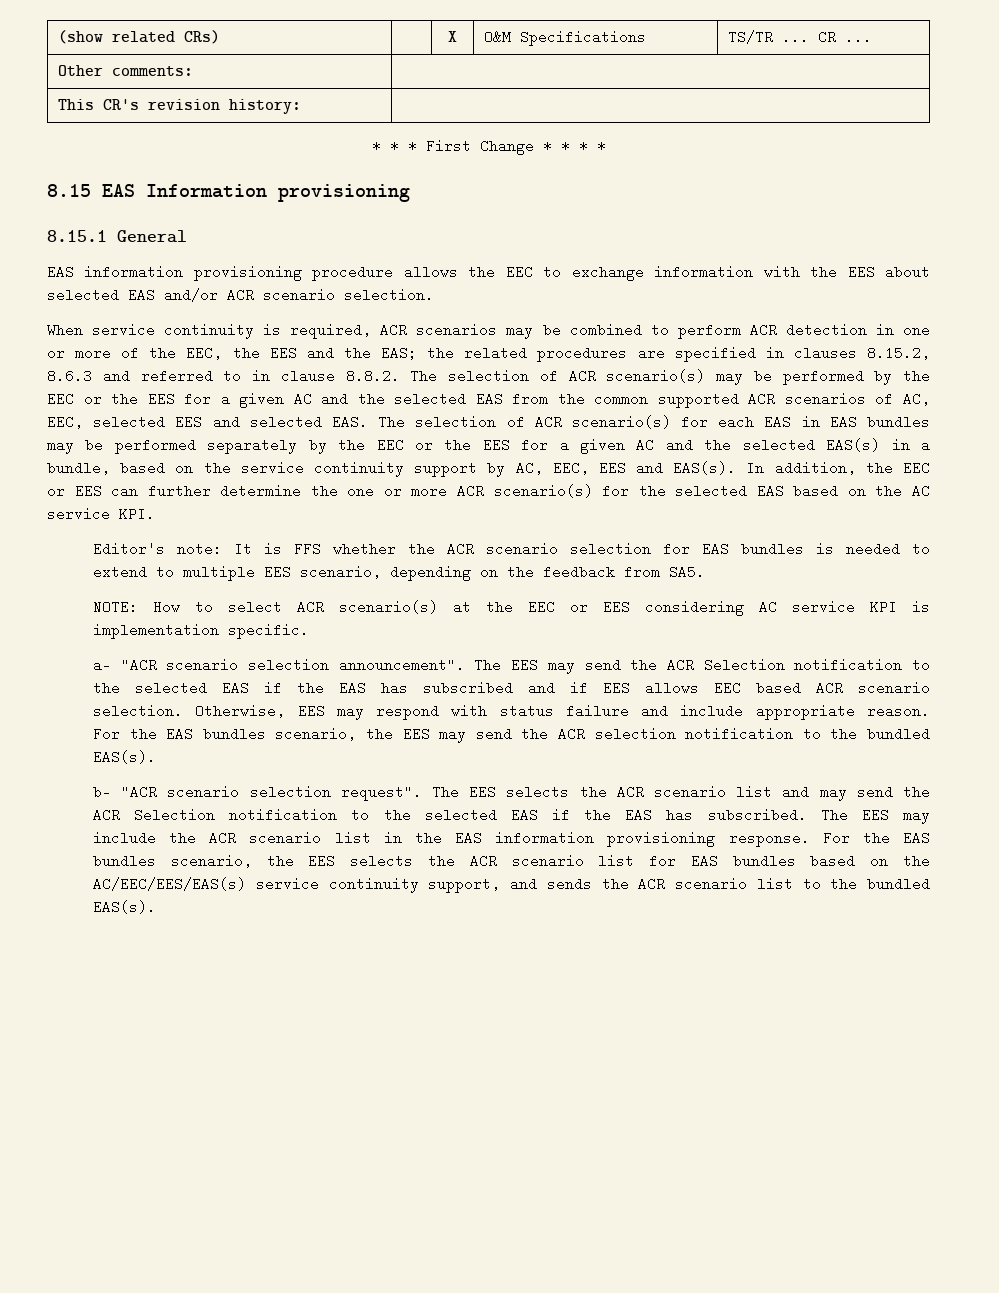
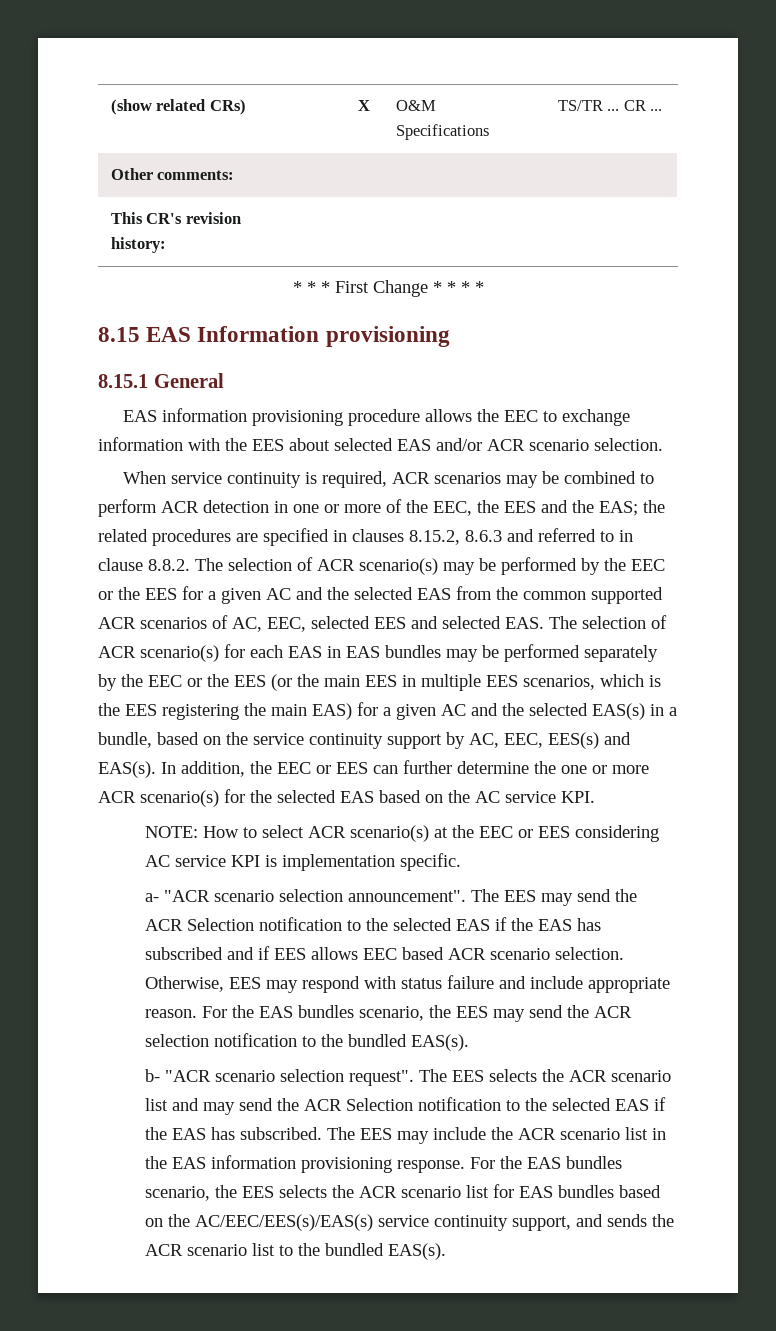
(510, 445) none -> [271,674,661,691] [98,703,352,720] (or the main EES in multiple EES scenarios, which is the EES registering the main EAS)
[598,461,626,475] EES -> [548,732,599,749] EES(s)
[93,542,930,556] [93,565,706,581] // Editor's note: It is FFS whether the ACR scenario selection for EAS bundles is needed to extend to multiple EES scenario, depending on the feedback from SA5. -> (595, 797) none
[93,877,247,891] AC/EEC/EES/EAS(s) -> [195,1214,374,1231] AC/EEC/EES(s)/EAS(s)

